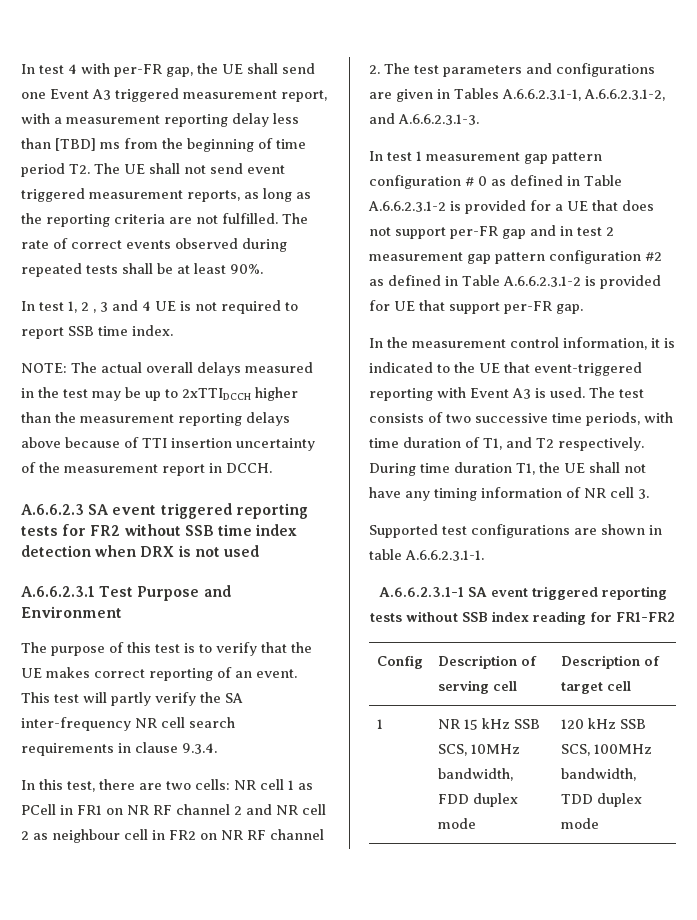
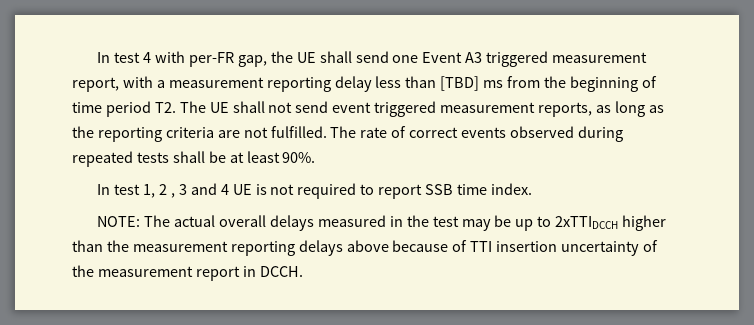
[21,503,308,519] [21,524,298,536] [21,545,259,557] [21,585,231,601] [21,606,122,618] [21,642,312,656] [21,667,297,681] [21,692,243,706] [21,717,235,731] [21,742,217,756] [21,779,313,792] [21,804,326,815] [21,829,324,843] [369,63,655,77] [369,88,665,102] [369,113,479,125] [369,151,602,164] [369,175,622,189] [368,200,654,214] [369,225,614,239] [369,250,662,264] [369,275,661,289] [369,300,583,314] [369,337,675,350] [369,362,642,376] [369,387,644,401] [369,412,673,426] [369,437,644,451] [369,462,646,476] [369,487,649,501] [369,524,662,538] [369,549,484,561] [378,586,667,600] [370,611,675,625] [376,655,423,669] [437,655,537,669] [437,680,517,694] [560,655,660,669] [560,681,631,694] [376,719,383,729] [437,718,540,730] [437,744,520,756] [437,768,513,781] [437,793,518,807] [437,818,476,829] [560,718,646,729] [560,744,652,756] [560,768,636,781] [560,793,642,807] [560,818,599,829] // A.6.6.2.3 SA event triggered reporting tests for FR2 without SSB time index detection when DRX is not used // A.6.6.2.3.1 Test Purpose and Environment // The purpose of this test is to verify that the UE makes correct reporting of an event. This test will partly verify the SA inter-frequency NR cell search requirements in clause 9.3.4. // In this test, there are two cells: NR cell 1 as PCell in FR1 on NR RF channel 2 and NR cell 2 as neighbour cell in FR2 on NR RF channel 2. The test parameters and configurations are given in Tables A.6.6.2.3.1-1, A.6.6.2.3.1-2, and A.6.6.2.3.1-3. // In test 1 measurement gap pattern configuration # 0 as defined in Table A.6.6.2.3.1-2 is provided for a UE that does not support per-FR gap and in test 2 measurement gap pattern configuration #2 as defined in Table A.6.6.2.3.1-2 is provided for UE that support per-FR gap. // In the measurement control information, it is indicated to the UE that event-triggered reporting with Event A3 is used. The test consists of two successive time periods, with time duration of T1, and T2 respectively. During time duration T1, the UE shall not have any timing information of NR cell 3. // Supported test configurations are shown in table A.6.6.2.3.1-1. // A.6.6.2.3.1-1 SA event triggered reporting tests without SSB index reading for FR1-FR2 // Config | Description of serving cell | Description of target cell // 1 | NR 15 kHz SSB SCS, 10MHz bandwidth, FDD duplex mode | 120 kHz SSB SCS, 100MHz bandwidth, TDD duplex mode -> (303, 271) none

